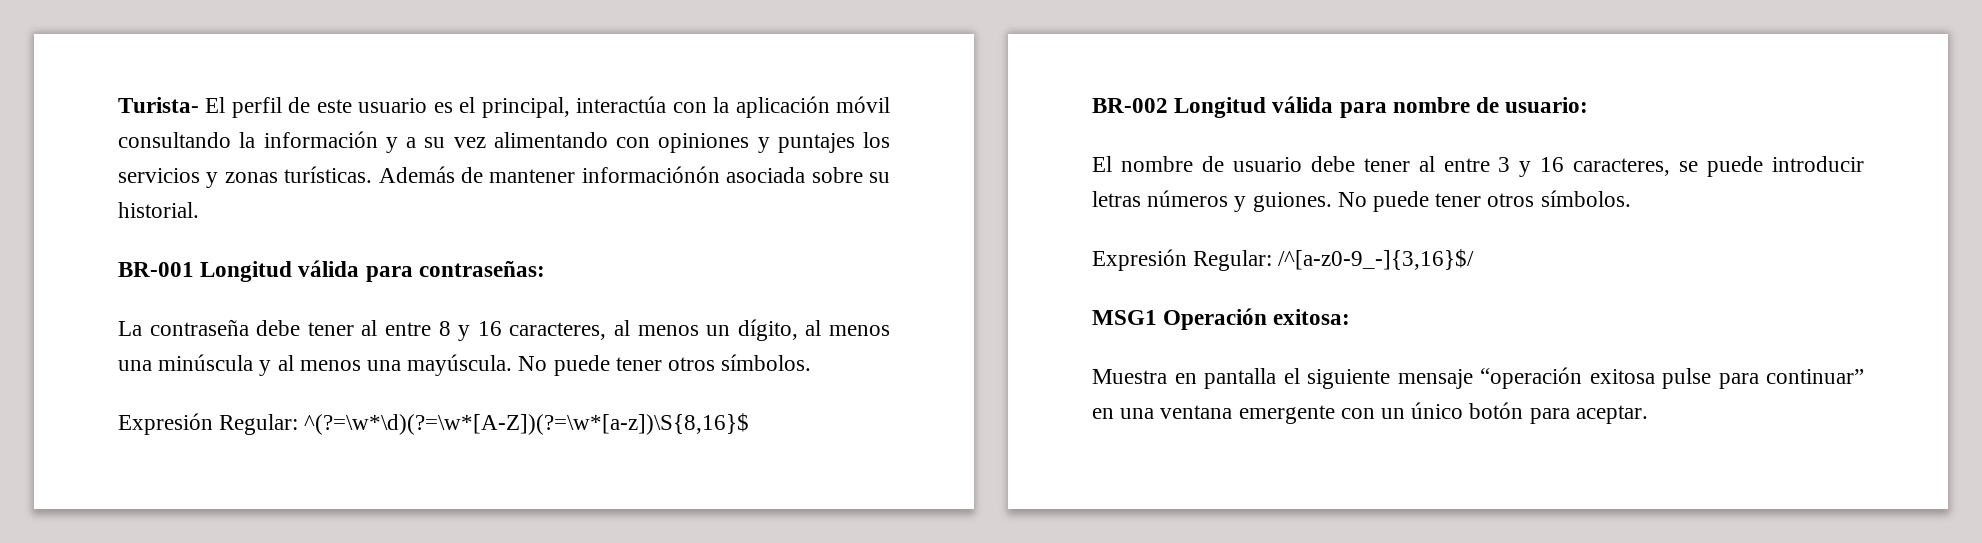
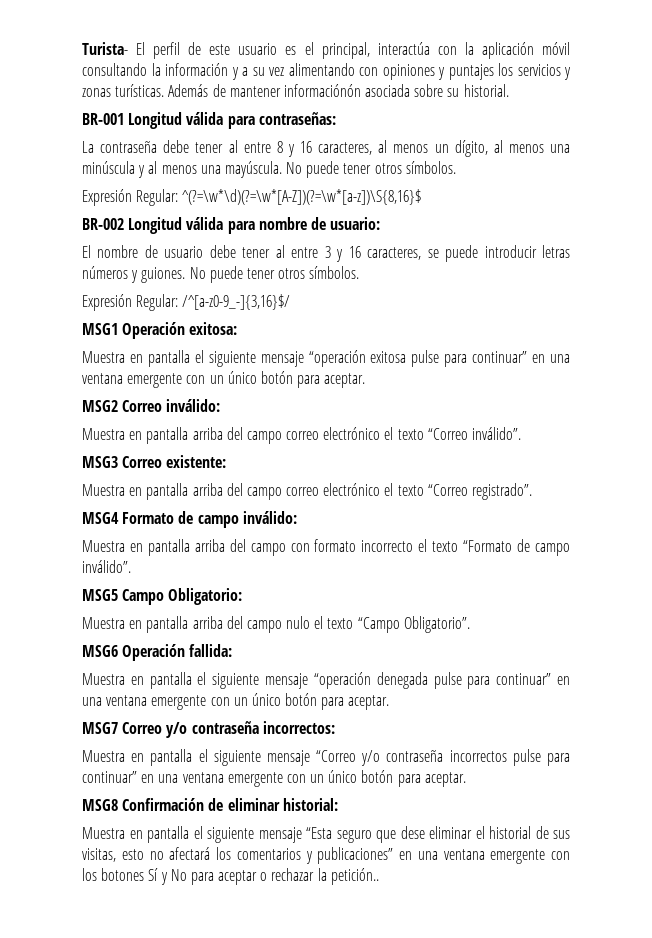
(1648, 414) none -> [82,399,221,412] [82,427,522,444] [82,455,227,468] [82,483,533,500] [82,511,297,528] [82,539,570,556] [82,560,131,573] [82,588,243,605] [82,616,470,633] [82,644,233,661] [82,672,570,689] [82,693,390,710] [82,721,335,738] [82,749,570,766] [82,770,466,787] [82,798,338,811] [82,826,570,843] [82,847,570,864] [82,868,379,885] // MSG2 Correo inválido: // Muestra en pantalla arriba del campo correo electrónico el texto “Correo inválido”. // MSG3 Correo existente: // Muestra en pantalla arriba del campo correo electrónico el texto “Correo registrado”. // MSG4 Formato de campo inválido: // Muestra en pantalla arriba del campo con formato incorrecto el texto “Formato de campo inválido”. // MSG5 Campo Obligatorio: // Muestra en pantalla arriba del campo nulo el texto “Campo Obligatorio”. // MSG6 Operación fallida: // Muestra en pantalla el siguiente mensaje “operación denegada pulse para continuar” en una ventana emergente con un único botón para aceptar. // MSG7 Correo y/o contraseña incorrectos: // Muestra en pantalla el siguiente mensaje “Correo y/o contraseña incorrectos pulse para continuar” en una ventana emergente con un único botón para aceptar. // MSG8 Confirmación de eliminar historial: // Muestra en pantalla el siguiente mensaje “Esta seguro que dese eliminar el historial de sus visitas, esto no afectará los comentarios y publicaciones” en una ventana emergente con los botones Sí y No para aceptar o rechazar la petición..

